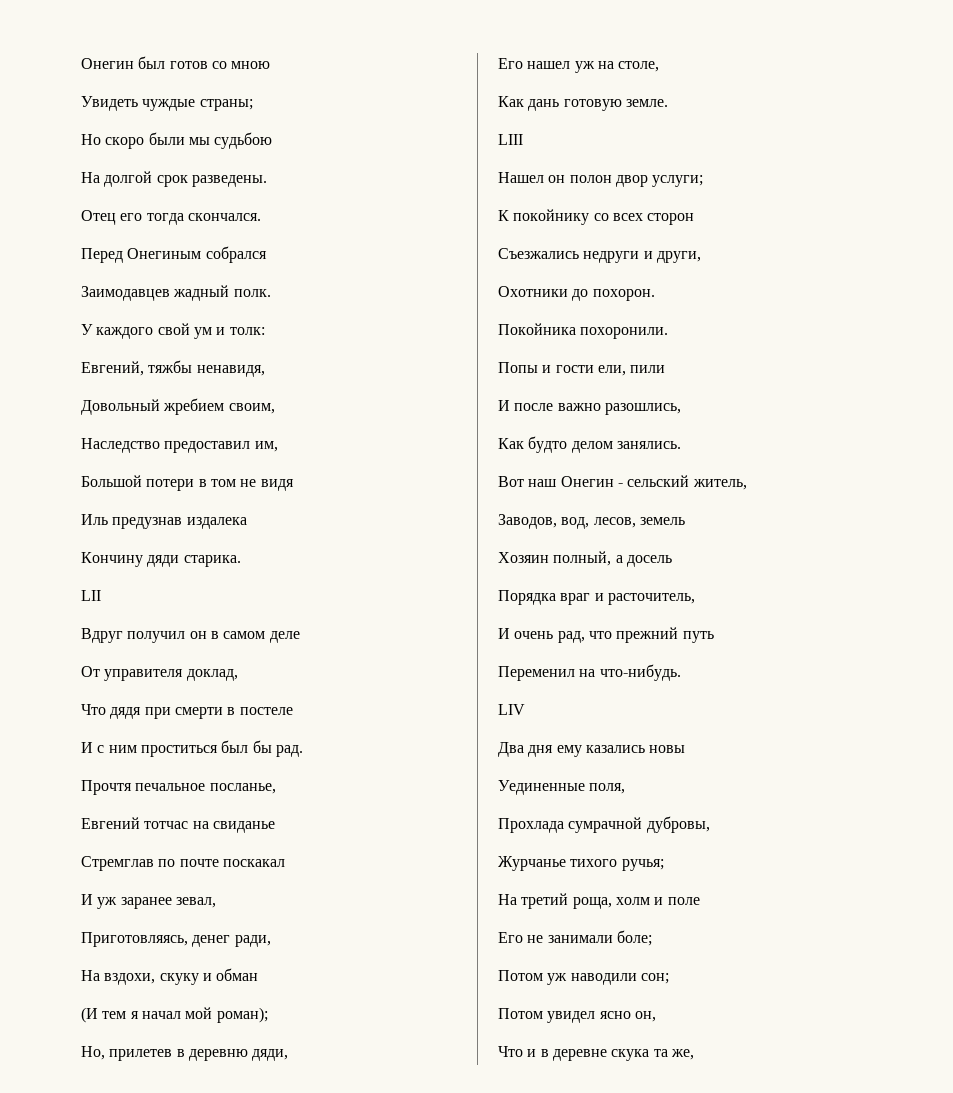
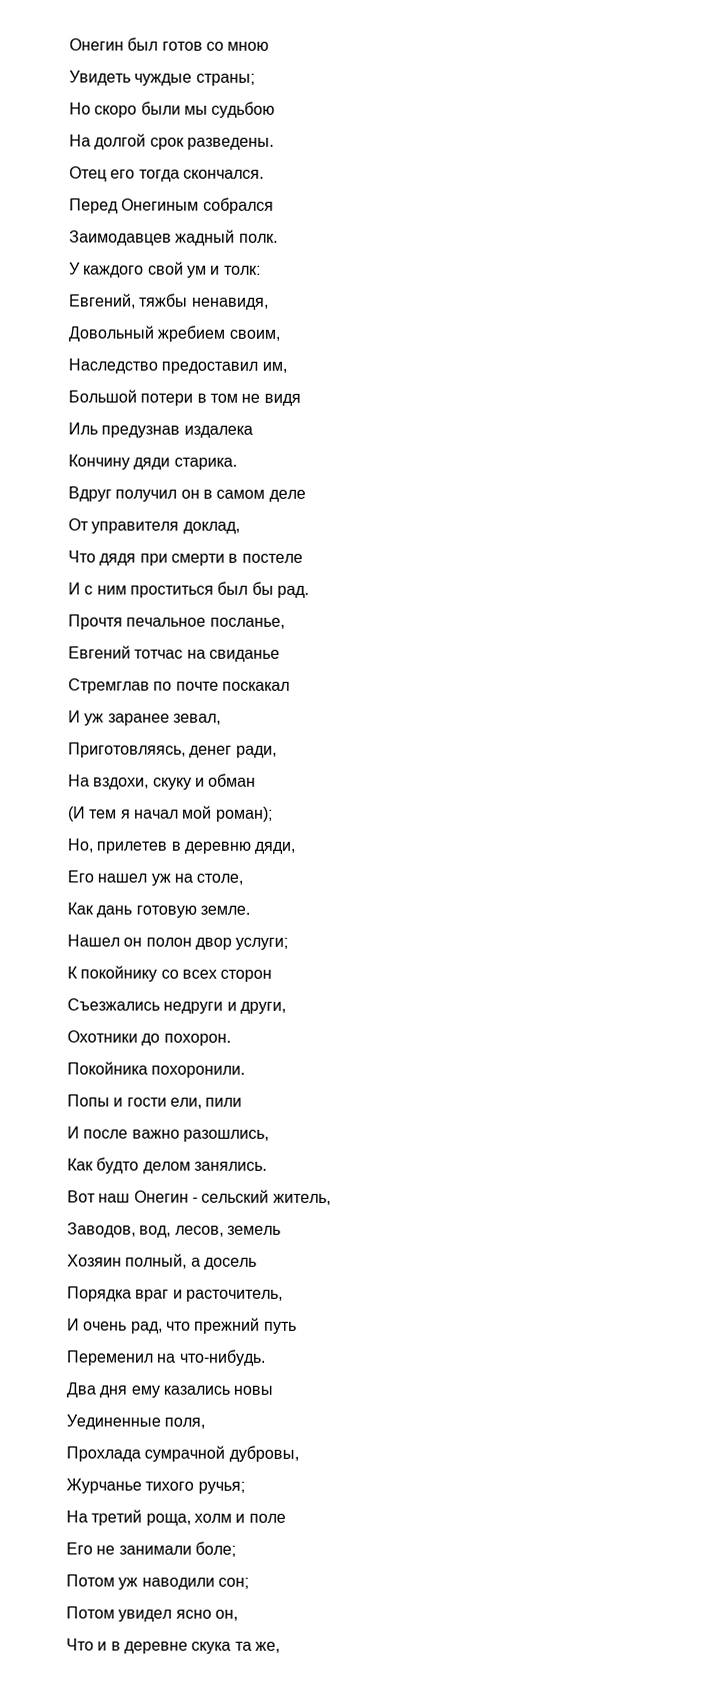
[81,590,101,601] // LII -> (237, 463) none
[498,134,523,145] // LIII -> (250, 910) none
[498,704,525,715] // LIV -> (266, 1357) none

